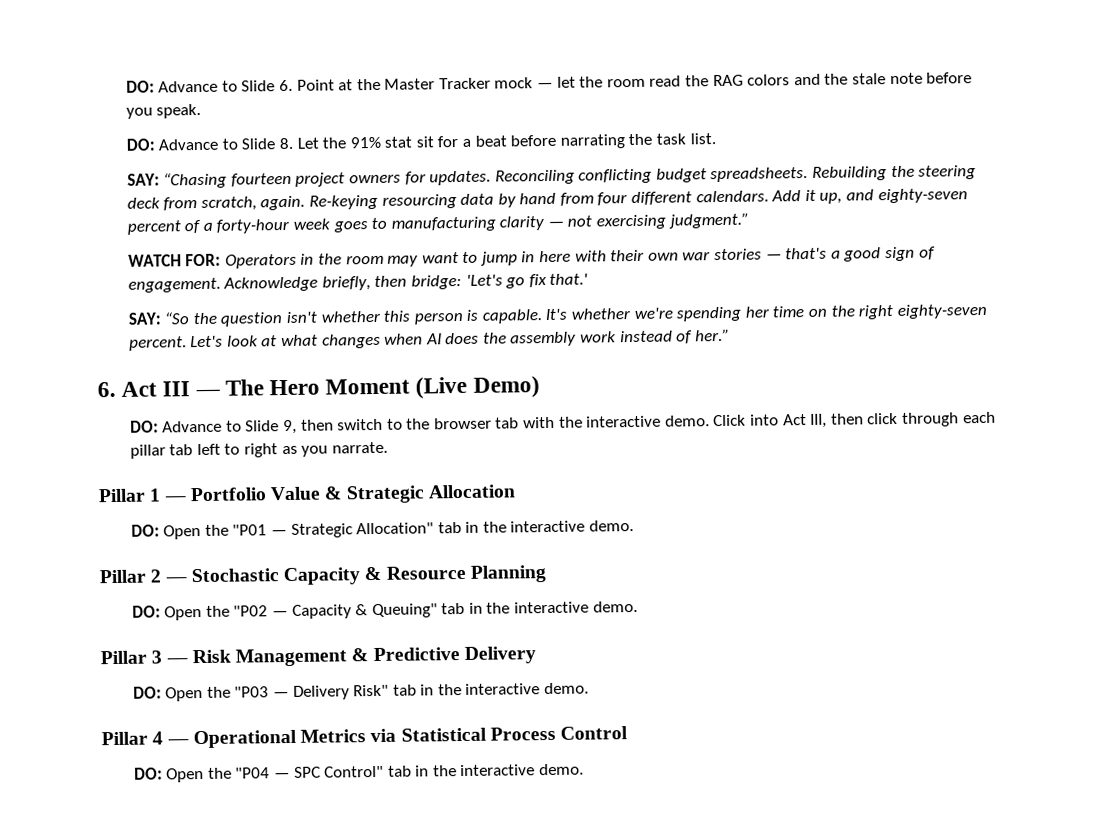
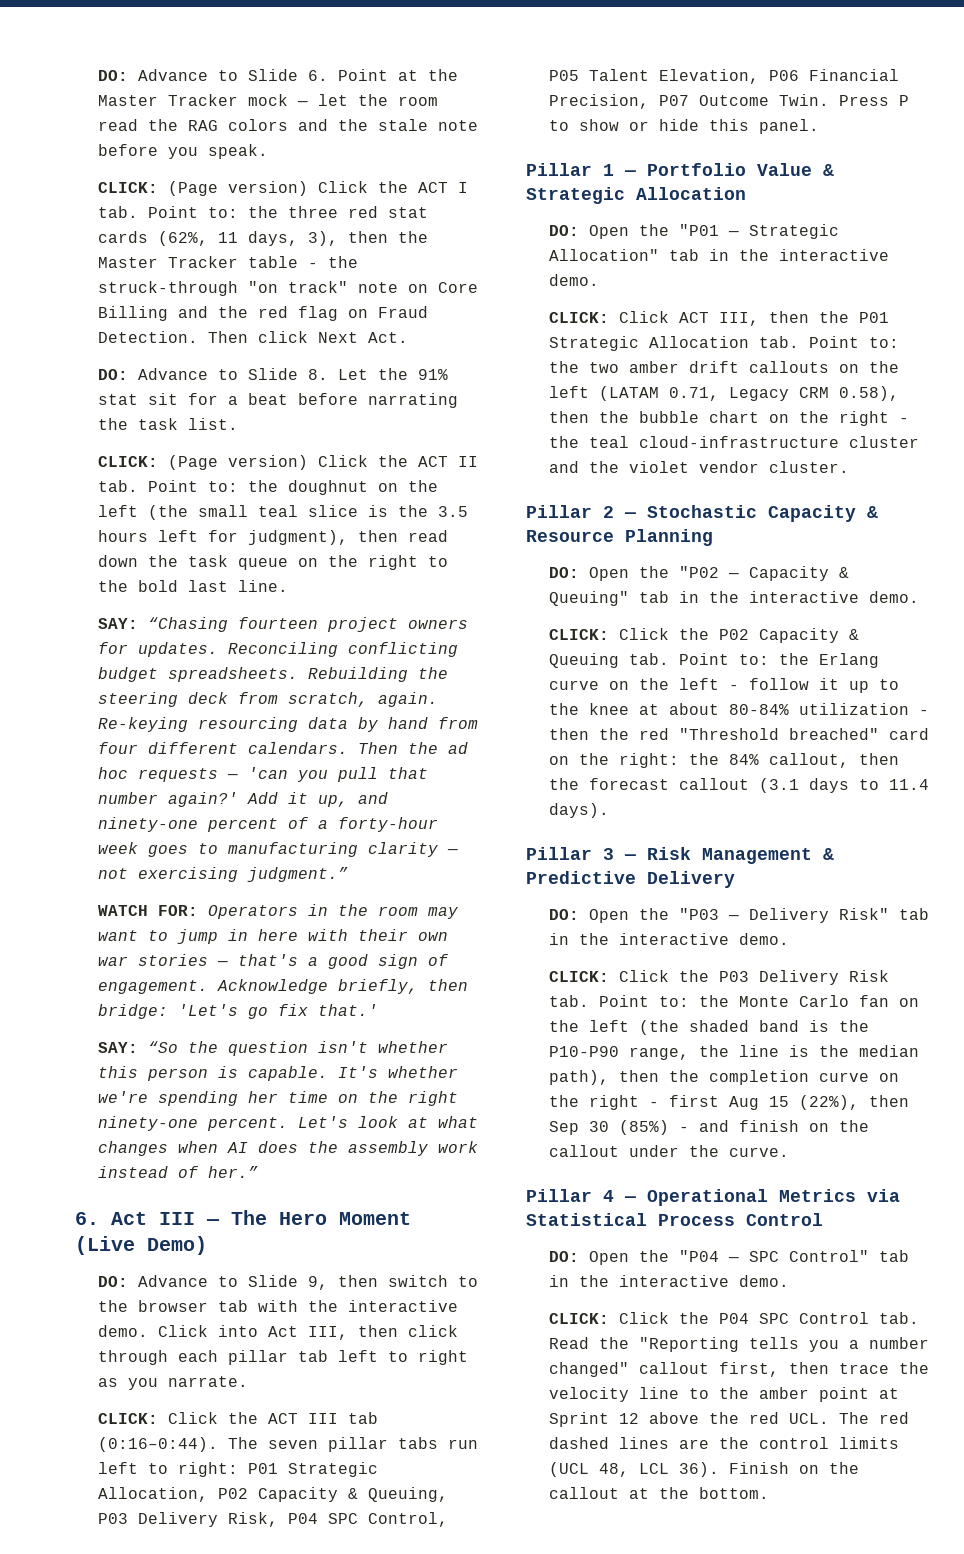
(202, 111) none -> [98,181,469,196] [98,206,429,218] [98,231,429,246] [98,256,359,268] [98,281,479,296] [98,306,429,321] [98,331,409,343] // CLICK: (Page version) Click the ACT I tab. Point to: the three red stat cards (62%, 11 days, 3), then the Master Tracker table - the struck-through "on track" note on Core Billing and the red flag on Fraud Detection. Then click Next Act.
(716, 139) none -> [98,455,479,470] [98,480,439,495] [98,505,469,520] [98,530,449,545] [98,555,449,570] [98,580,289,592] // CLICK: (Page version) Click the ACT II tab. Point to: the doughnut on the left (the small teal slice is the 3.5 hours left for judgment), then read down the task queue on the right to the bold last line.
(769, 196) none -> [358,742,469,754] [98,767,429,782] [98,792,239,807] Then the ad hoc requests — 'can you pull that number again?'
[877,188,968,204] eighty-seven -> [98,817,199,832] ninety-one
[896,303,987,319] eighty-seven -> [98,1116,199,1131] ninety-one
(388, 447) none -> [98,1412,379,1424] [98,1437,479,1452] [98,1462,379,1477] [98,1487,449,1502] [98,1512,449,1527] [549,69,900,84] [549,94,910,109] [549,119,820,134] // CLICK: Click the ACT III tab (0:16–0:44). The seven pillar tabs run left to right: P01 Strategic Allocation, P02 Capacity & Queuing, P03 Delivery Risk, P04 SPC Control, P05 Talent Elevation, P06 Financial Precision, P07 Outcome Twin. Press P to show or hide this panel.
(635, 526) none -> [549,311,890,326] [549,336,900,351] [549,361,900,373] [549,386,900,401] [549,411,910,426] [549,436,920,448] [549,461,850,473] // CLICK: Click ACT III, then the P01 Strategic Allocation tab. Point to: the two amber drift callouts on the left (LATAM 0.71, Legacy CRM 0.58), then the bubble chart on the right - the teal cloud-infrastructure cluster and the violet vendor cluster.
(638, 606) none -> [549,628,860,643] [549,653,880,668] [549,678,900,693] [549,703,930,715] [549,728,930,740] [549,753,900,768] [549,778,930,793] [549,803,610,818] // CLICK: Click the P02 Capacity & Queuing tab. Point to: the Erlang curve on the left - follow it up to the knee at about 80-84% utilization - then the red "Threshold breached" card on the right: the 84% callout, then the forecast callout (3.1 days to 11.4 days).
(590, 688) none -> [549,970,890,985] [549,995,920,1007] [549,1020,870,1035] [549,1045,920,1060] [549,1070,900,1085] [549,1095,910,1110] [549,1120,870,1135] [549,1145,790,1157] // CLICK: Click the P03 Delivery Risk tab. Point to: the Monte Carlo fan on the left (the shaded band is the P10-P90 range, the line is the median path), then the completion curve on the right - first Aug 15 (22%), then Sep 30 (85%) - and finish on the callout under the curve.
(585, 769) none -> [549,1312,920,1324] [549,1337,930,1352] [549,1362,930,1377] [549,1387,900,1402] [549,1412,910,1427] [549,1437,900,1449] [549,1462,860,1477] [549,1487,770,1499] // CLICK: Click the P04 SPC Control tab. Read the "Reporting tells you a number changed" callout first, then trace the velocity line to the amber point at Sprint 12 above the red UCL. The red dashed lines are the control limits (UCL 48, LCL 36). Finish on the callout at the bottom.

